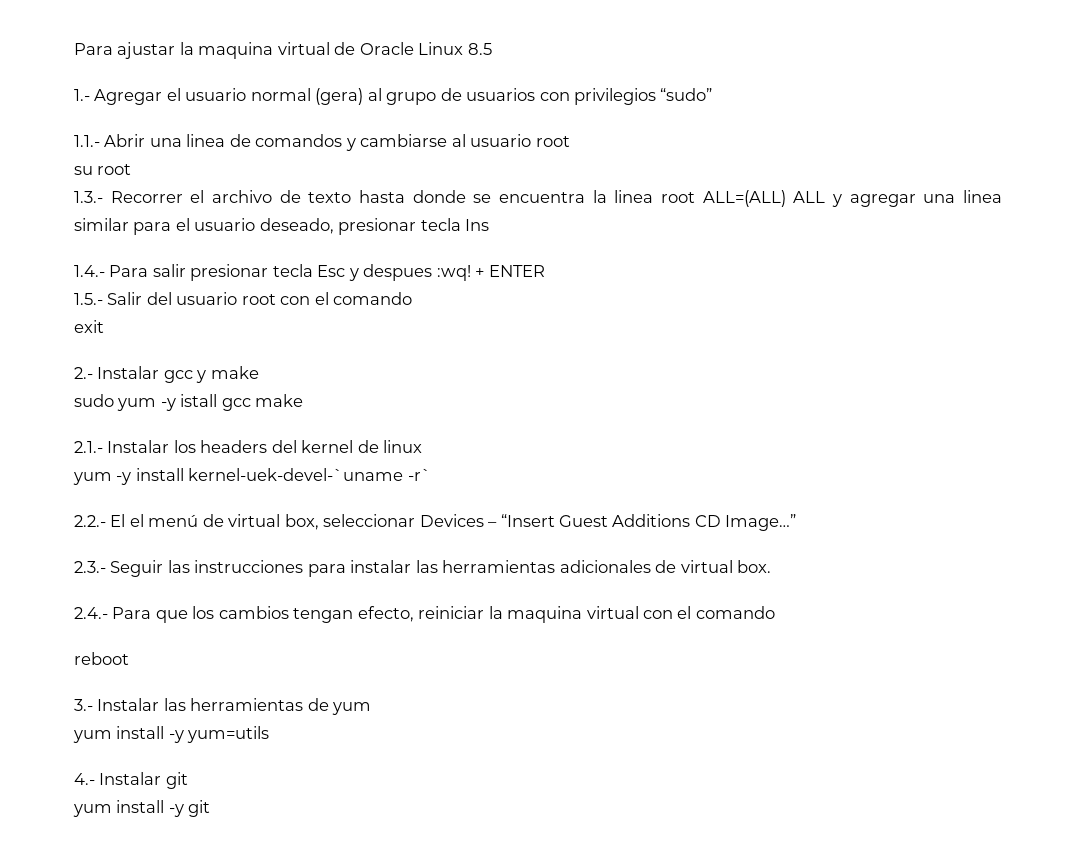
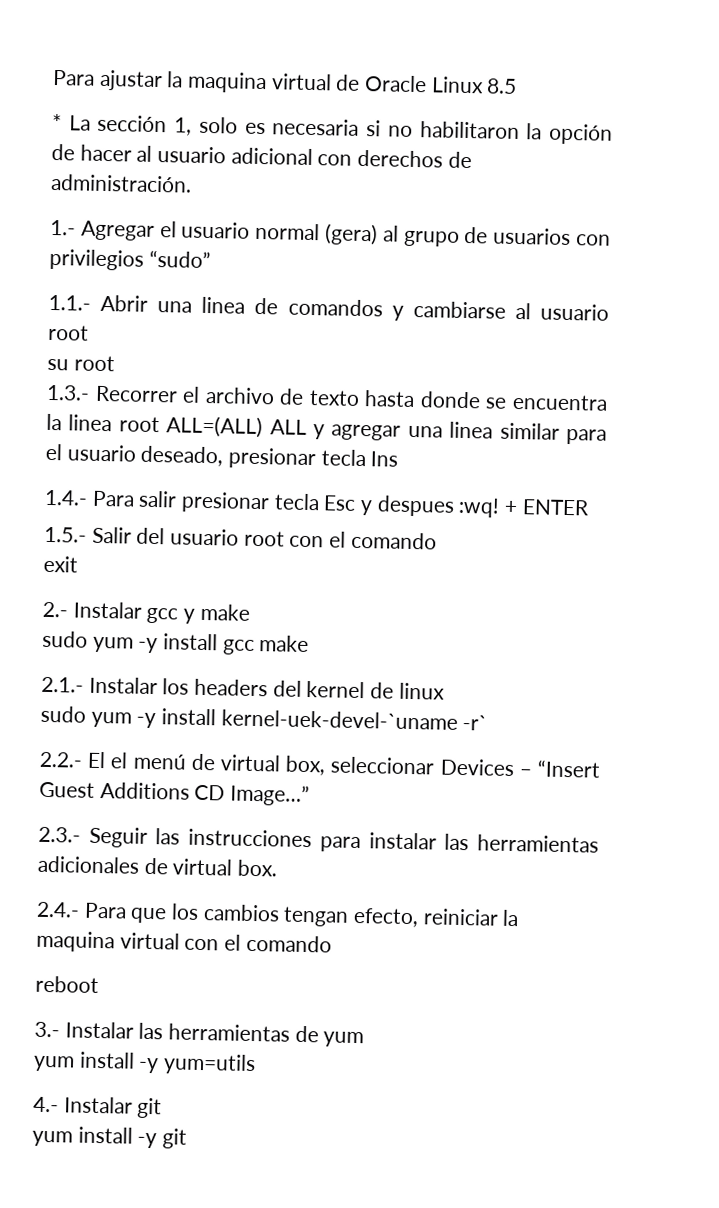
(492, 49) none -> [52,113,614,145] [51,143,472,169] [50,173,192,193] // * La sección 1, solo es necesaria si no habilitaron la opción de hacer al usuario adicional con derechos de administración.
[180,394,218,407] istall -> [163,633,219,651] install
(423, 446) none -> [40,705,86,723] sudo

